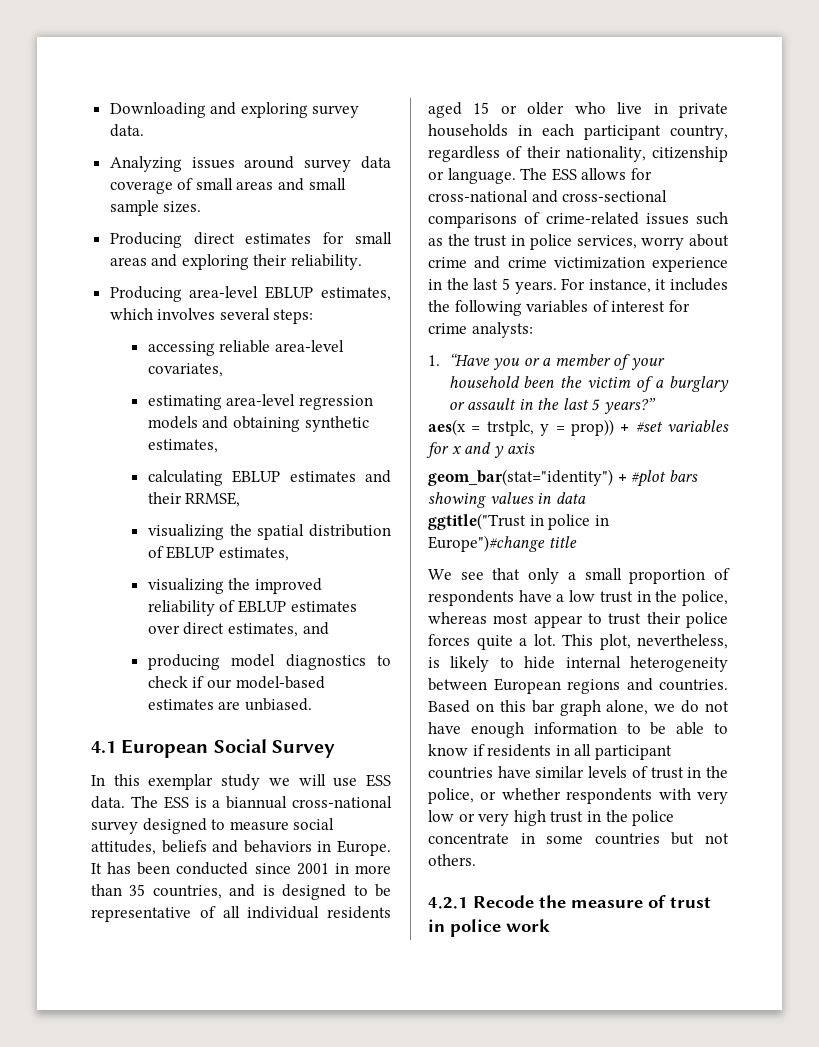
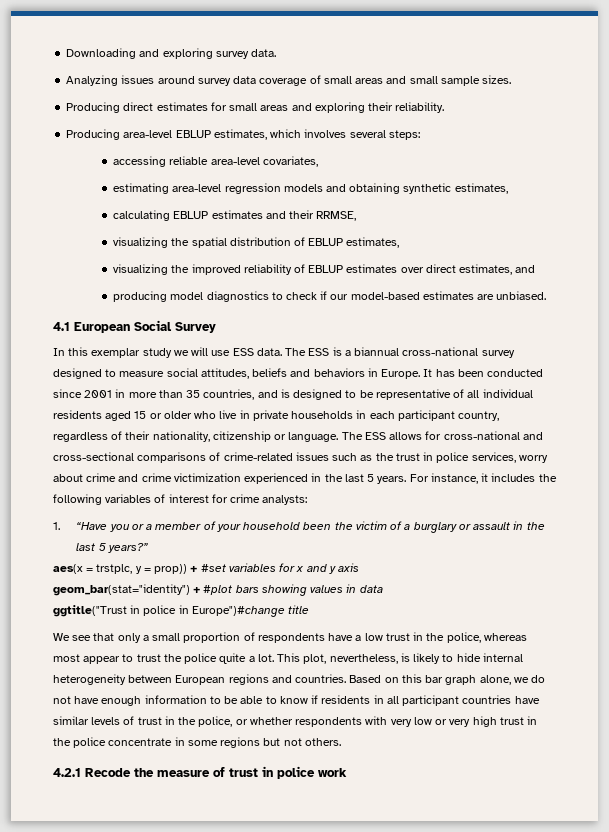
[652,257,728,272] experience -> [244,473,309,484] experienced
[646,612,728,628] [428,634,470,646] their police forces -> [163,653,218,664] the police
[594,833,660,845] countries -> [220,737,261,748] regions

